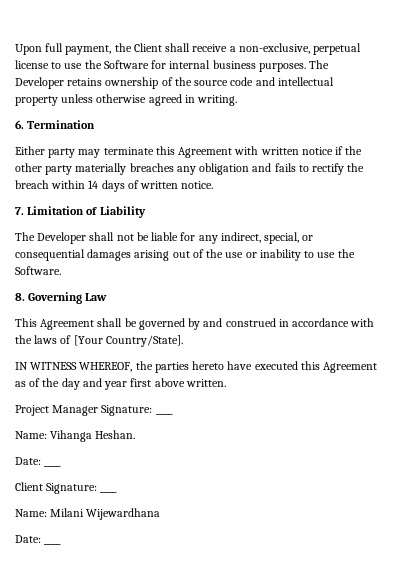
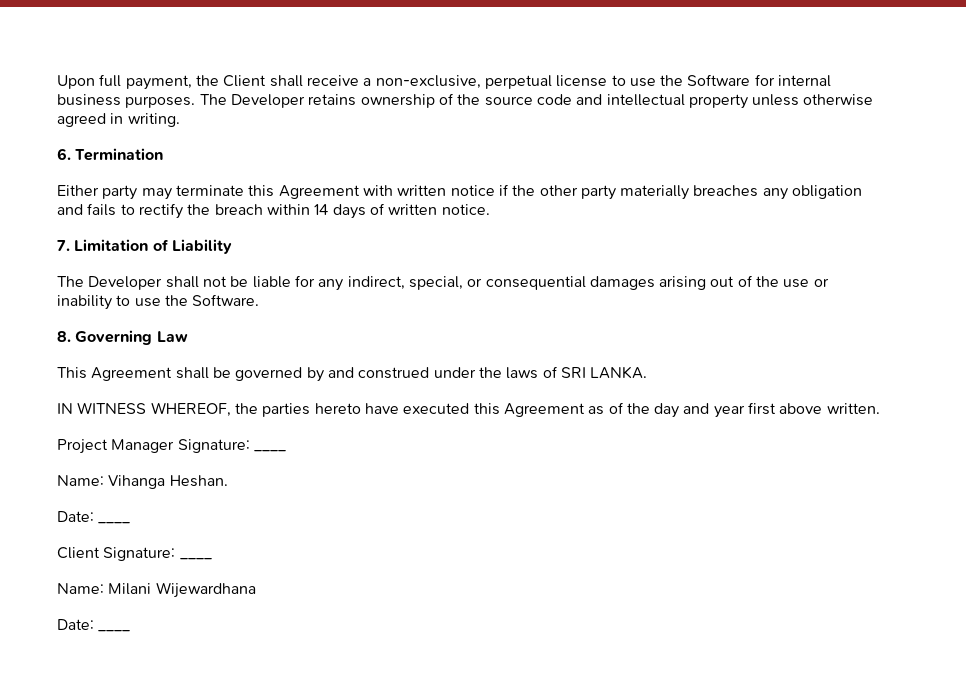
[278,318,375,327] in accordance with -> [433,367,476,378] under
[73,335,183,347] [Your Country/State]. -> [560,366,648,379] SRI LANKA.

